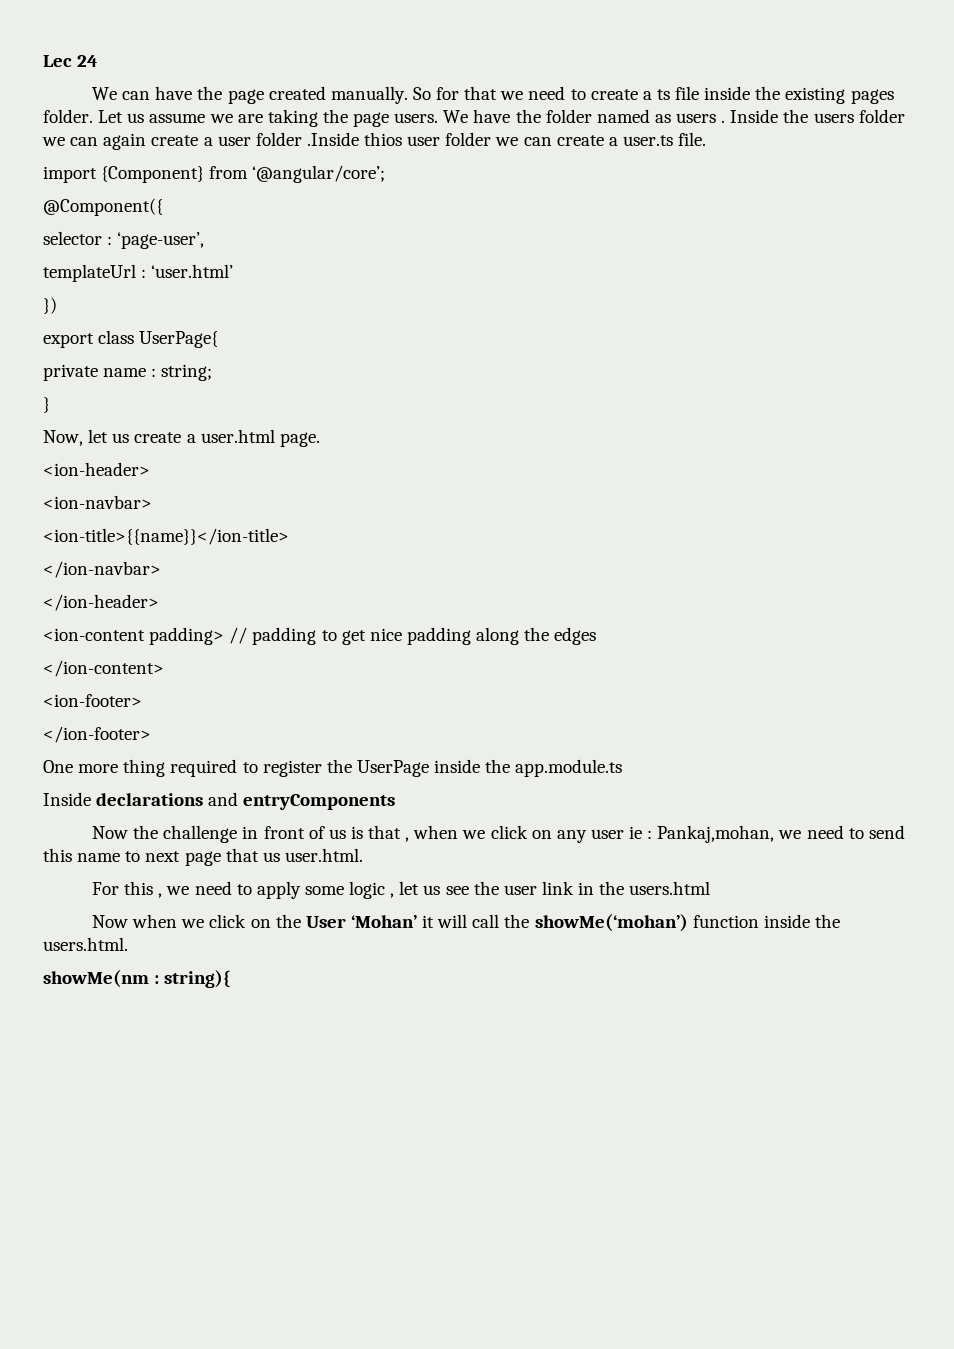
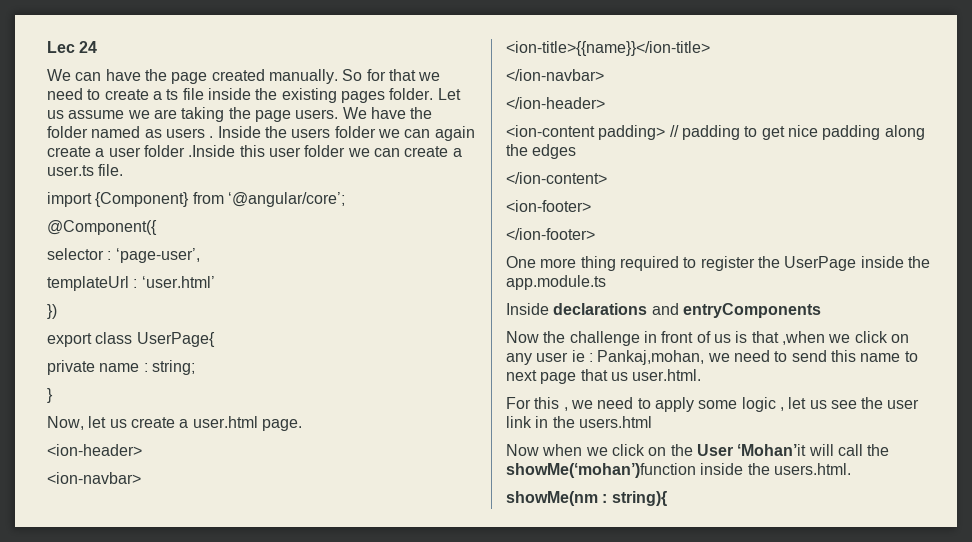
[364,132,403,146] thios -> [239,145,265,157] this
[405,825,459,842] , when -> [781,331,825,345] ,when
[350,915,435,928] ‘Mohan’ it -> [737,444,807,456] ‘Mohan’it
[534,914,759,932] showMe(‘mohan’) function -> [506,463,696,478] showMe(‘mohan’)function

